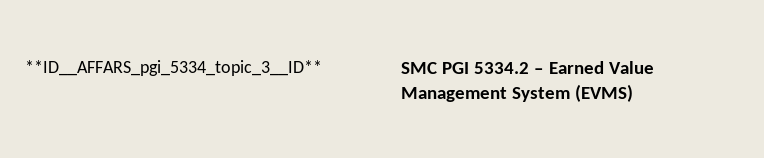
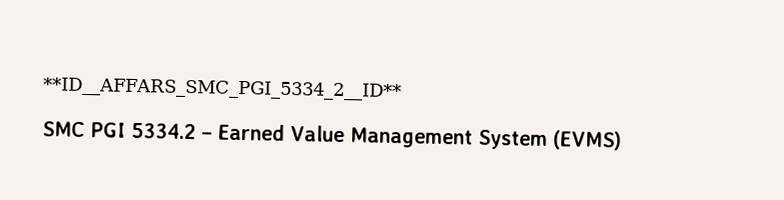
[25,60,322,76] **ID__AFFARS_pgi_5334_topic_3__ID** -> [43,77,402,102] **ID__AFFARS_SMC_PGI_5334_2__ID**

